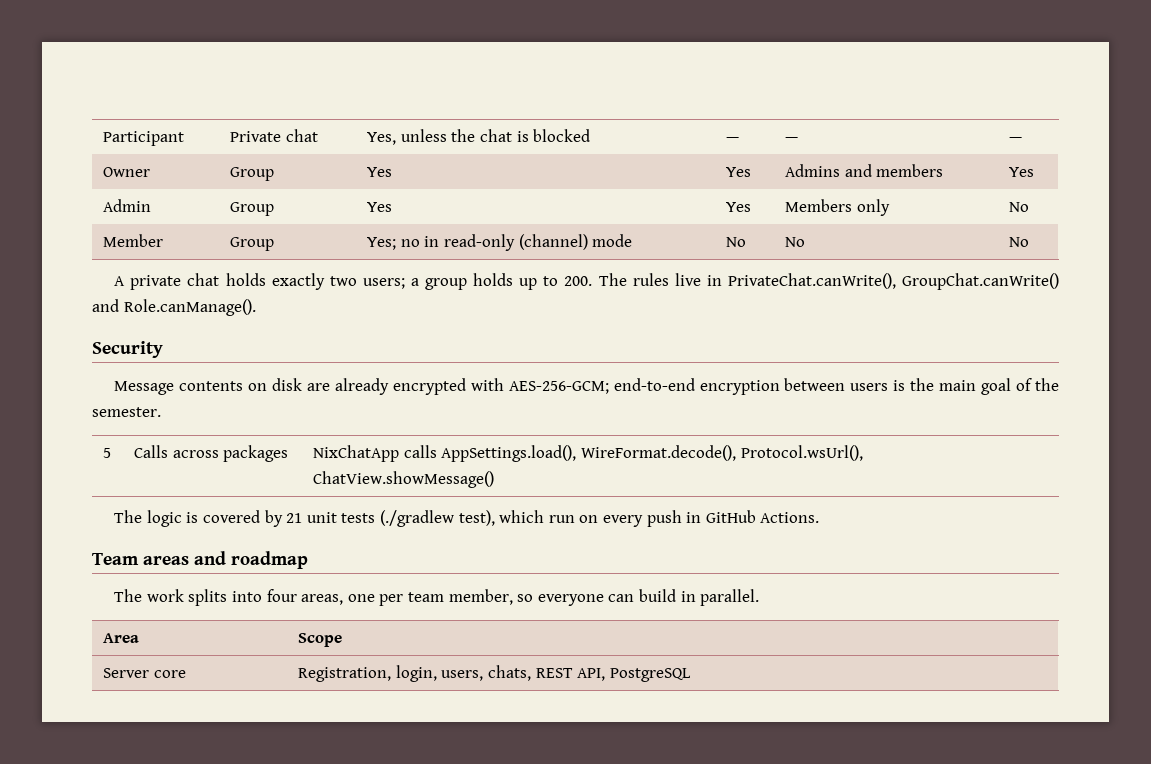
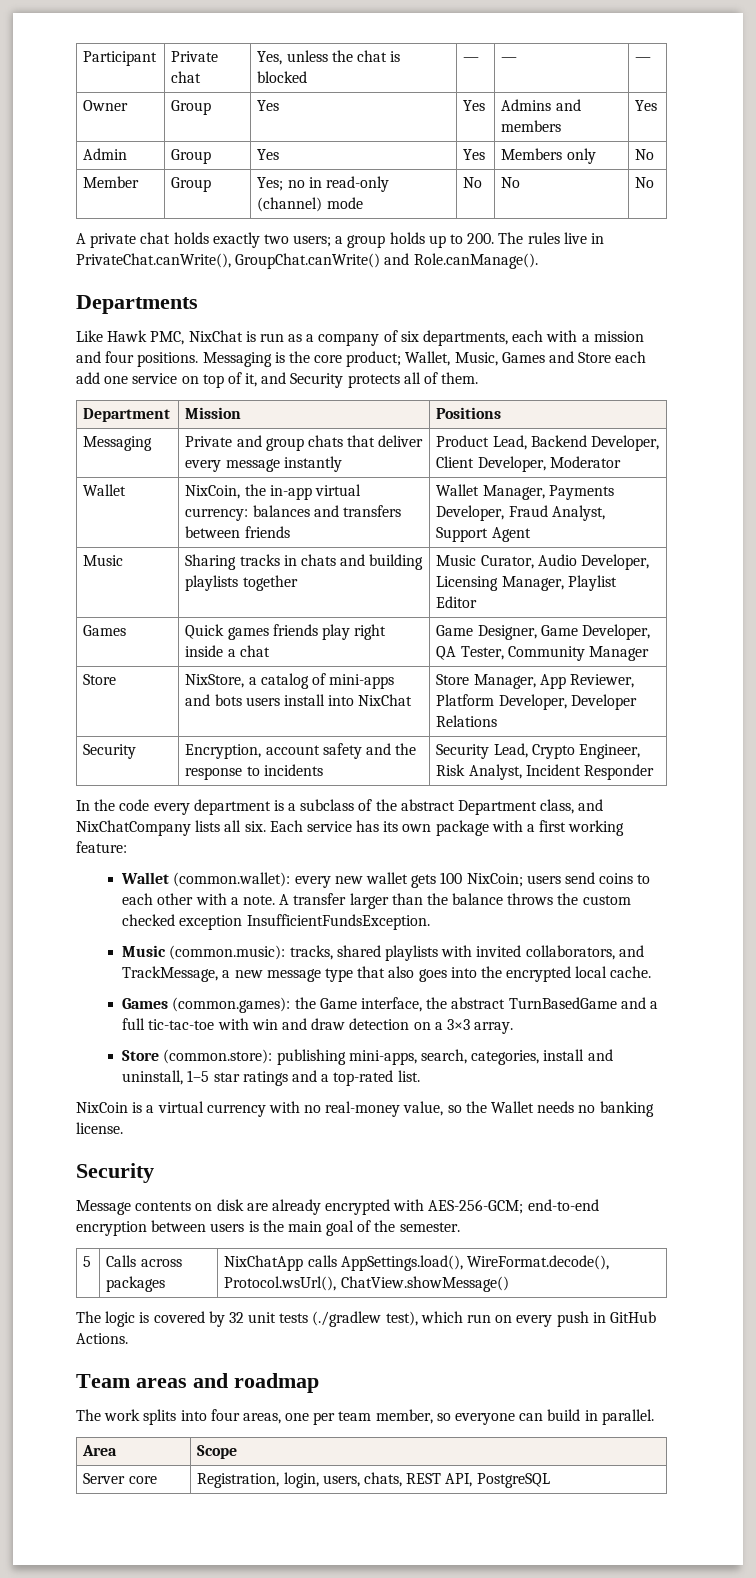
(256, 307) none -> [76,295,198,314] [76,330,644,346] [76,351,647,367] [76,372,479,388] [83,408,171,422] [185,407,242,419] [436,407,502,419] [83,436,153,451] [185,435,424,451] [185,456,342,472] [436,435,659,451] [436,456,621,472] [83,484,127,496] [185,484,361,500] [185,505,401,521] [185,526,290,538] [436,484,614,500] [436,505,605,521] [436,527,531,542] [83,555,124,566] [185,554,424,570] [185,575,298,591] [436,554,649,570] [436,575,617,591] [436,596,478,608] [83,625,127,636] [185,624,387,640] [185,645,270,657] [436,624,650,640] [436,646,649,661] [83,674,117,685] [185,673,395,689] [185,694,413,706] [436,674,634,689] [436,694,637,710] [436,715,498,727] [83,744,137,759] [185,743,417,759] [185,764,323,780] [436,743,640,759] [436,764,654,780] [76,799,604,815] [76,820,625,836] [76,841,127,853] [121,872,651,888] [122,893,631,909] [122,914,430,930] [122,945,644,961] [122,966,652,982] [122,997,658,1013] [122,1018,514,1034] [122,1049,613,1065] [122,1070,420,1086] [76,1101,654,1117] [76,1122,123,1134] // Departments // Like Hawk PMC, NixChat is run as a company of six departments, each with a mission and four positions. Messaging is the core product; Wallet, Music, Games and Store each add one service on top of it, and Security protects all of them. // Department | Mission | Positions // Messaging | Private and group chats that deliver every message instantly | Product Lead, Backend Developer, Client Developer, Moderator // Wallet | NixCoin, the in-app virtual currency: balances and transfers between friends | Wallet Manager, Payments Developer, Fraud Analyst, Support Agent // Music | Sharing tracks in chats and building playlists together | Music Curator, Audio Developer, Licensing Manager, Playlist Editor // Games | Quick games friends play right inside a chat | Game Designer, Game Developer, QA Tester, Community Manager // Store | NixStore, a catalog of mini-apps and bots users install into NixChat | Store Manager, App Reviewer, Platform Developer, Developer Relations // Security | Encryption, account safety and the response to incidents | Security Lead, Crypto Engineer, Risk Analyst, Incident Responder // In the code every department is a subclass of the abstract Department class, and NixChatCompany lists all six. Each service has its own package with a first working feature: // Wallet (common.wallet): every new wallet gets 100 NixCoin; users send coins to each other with a note. A transfer larger than the balance throws the custom checked exception InsufficientFundsException. // Music (common.music): tracks, shared playlists with invited collaborators, and TrackMessage, a new message type that also goes into the encrypted local cache. // Games (common.games): the Game interface, the abstract TurnBasedGame and a full tic-tac-toe with win and draw detection on a 3×3 array. // Store (common.store): publishing mini-apps, search, categories, install and uninstall, 1–5 star ratings and a top-rated list. // NixCoin is a virtual currency with no real-money value, so the Wallet needs no banking license.
[286,513,303,523] 21 -> [228,1312,244,1323] 32

